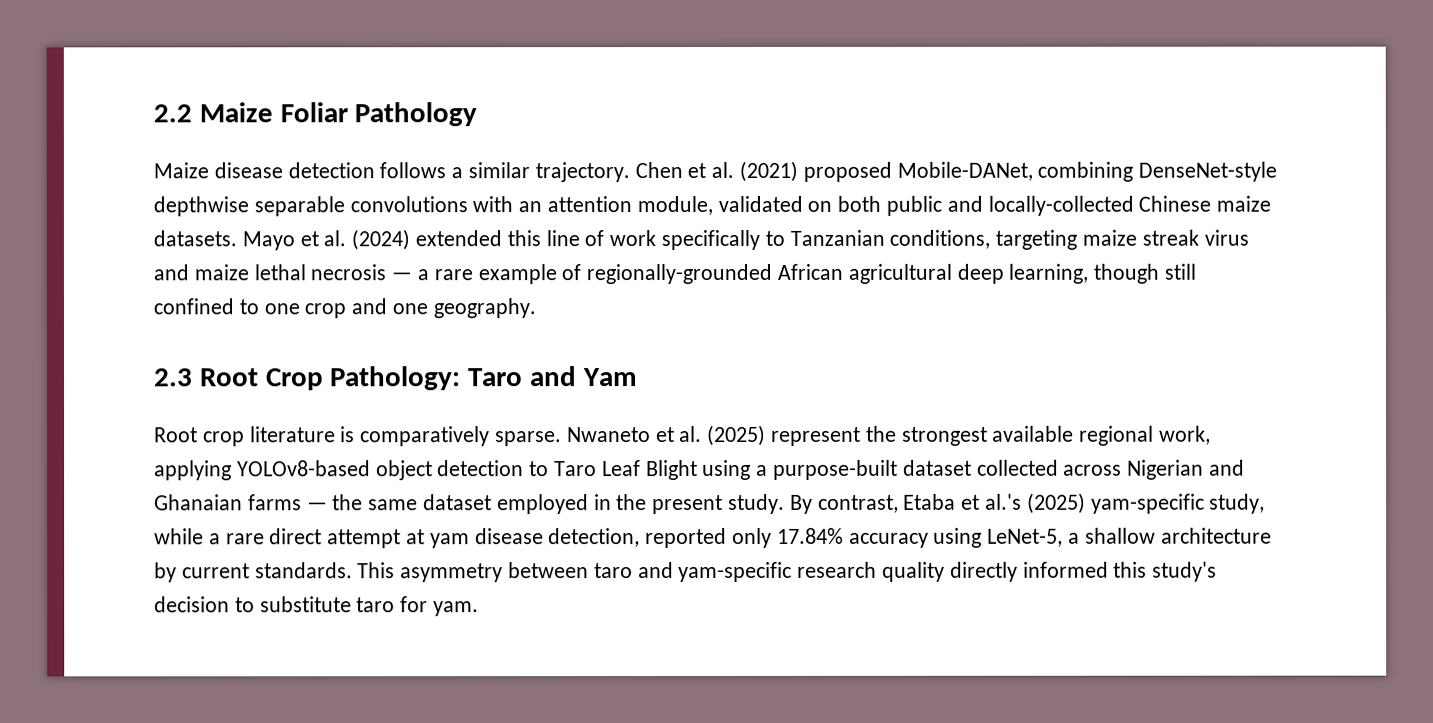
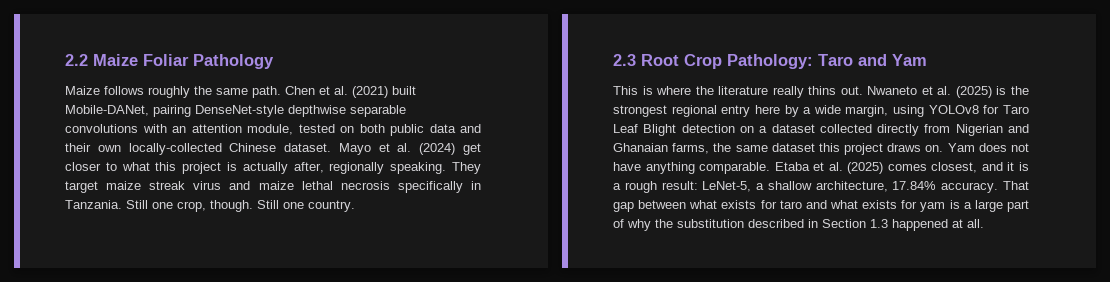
[213,162,630,183] disease detection follows a similar trajectory. -> [104,86,281,98] follows roughly the same path.
[802,161,1134,182] proposed Mobile-DANet, combining -> [392,86,416,95] [65,105,191,117] built Mobile-DANet, pairing
[717,195,803,212] validated -> [298,124,335,133] tested
[946,195,1272,216] [153,229,1078,251] and locally-collected Chinese maize datasets. Mayo et al. (2024) extended this line of work specifically to Tanzanian conditions, targeting -> [429,124,481,133] [65,143,481,155] [65,162,482,174] [65,181,98,193] data and their own locally-collected Chinese dataset. Mayo et al. (2024) get closer to what this project is actually after, regionally speaking. They target
[391,263,1197,285] [153,298,536,319] — a rare example of regionally-grounded African agricultural deep learning, though still confined to one crop and one geography. -> [397,181,481,193] [65,200,355,212] specifically in Tanzania. Still one crop, though. Still one country.
[154,426,563,447] Root crop literature is comparatively sparse. -> [613,86,863,98] This is where the literature really thins out.
[771,426,862,446] represent -> [996,86,1007,95] is
[992,425,1212,446] [154,459,1123,481] available regional work, applying YOLOv8-based object detection to Taro Leaf Blight using a purpose-built dataset collected across -> [671,105,1029,117] [613,124,951,136] regional entry here by a wide margin, using YOLOv8 for Taro Leaf Blight detection on a dataset collected directly from
[247,494,328,511] farms — -> [672,143,710,154] farms,
[496,492,1266,515] [154,527,1272,549] [154,561,1218,583] [154,596,480,617] employed in the present study. By contrast, Etaba et al.'s (2025) yam-specific study, while a rare direct attempt at yam disease detection, reported only 17.84% accuracy using LeNet-5, a shallow architecture by current standards. This asymmetry between taro and yam-specific research quality directly informed this study's decision to substitute taro for yam. -> [818,143,1029,155] [613,162,1029,174] [613,181,1029,193] [613,200,1029,212] [613,219,984,231] this project draws on. Yam does not have anything comparable. Etaba et al. (2025) comes closest, and it is a rough result: LeNet-5, a shallow architecture, 17.84% accuracy. That gap between what exists for taro and what exists for yam is a large part of why the substitution described in Section 1.3 happened at all.

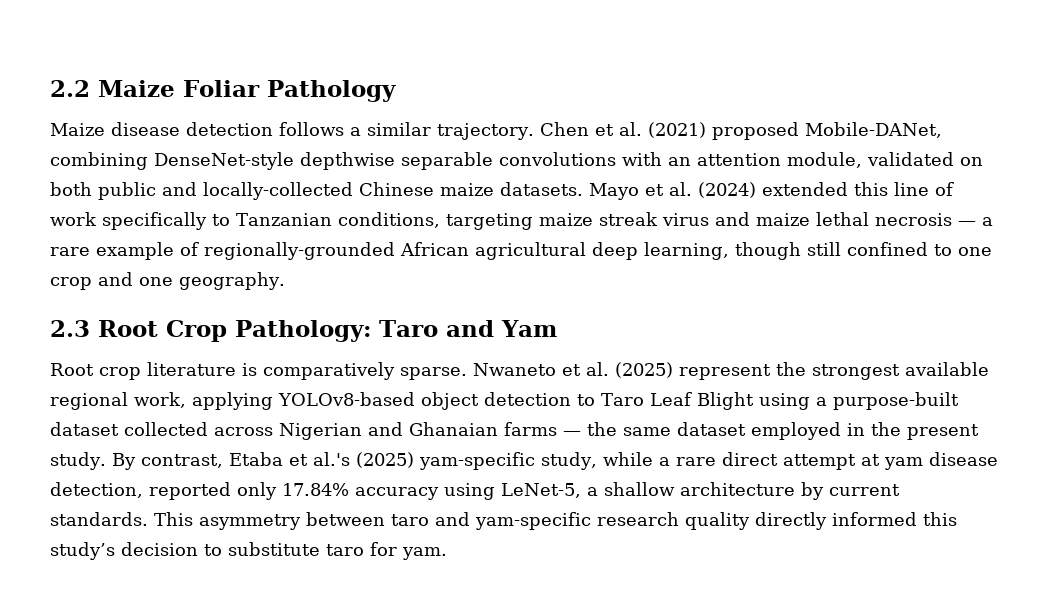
[104,86,281,98] follows roughly the same path. -> [111,122,534,140] disease detection follows a similar trajectory.
[392,86,416,95] [65,105,191,117] built Mobile-DANet, pairing -> [711,122,942,140] [50,152,148,170] proposed Mobile-DANet, combining
[298,124,335,133] tested -> [867,152,954,166] validated
[429,124,481,133] [65,143,481,155] [65,162,482,174] [65,181,98,193] data and their own locally-collected Chinese dataset. Mayo et al. (2024) get closer to what this project is actually after, regionally speaking. They target -> [162,182,954,200] [50,212,533,230] and locally-collected Chinese maize datasets. Mayo et al. (2024) extended this line of work specifically to Tanzanian conditions, targeting
[397,181,481,193] [65,200,355,212] specifically in Tanzania. Still one crop, though. Still one country. -> [957,217,993,226] [50,242,992,260] [50,272,285,290] — a rare example of regionally-grounded African agricultural deep learning, though still confined to one crop and one geography.
[613,86,863,98] This is where the literature really thins out. -> [50,362,467,380] Root crop literature is comparatively sparse.
[996,86,1007,95] is -> [679,364,771,380] represent
[671,105,1029,117] [613,124,951,136] regional entry here by a wide margin, using YOLOv8 for Taro Leaf Blight detection on a dataset collected directly from -> [905,362,989,376] [50,392,959,410] [50,422,273,436] available regional work, applying YOLOv8-based object detection to Taro Leaf Blight using a purpose-built dataset collected across
[672,143,710,154] farms, -> [504,422,581,436] farms —
[818,143,1029,155] [613,162,1029,174] [613,181,1029,193] [613,200,1029,212] [613,219,984,231] this project draws on. Yam does not have anything comparable. Etaba et al. (2025) comes closest, and it is a rough result: LeNet-5, a shallow architecture, 17.84% accuracy. That gap between what exists for taro and what exists for yam is a large part of why the substitution described in Section 1.3 happened at all. -> [751,422,979,440] [50,452,998,470] [50,482,900,500] [50,512,957,530] [50,542,447,560] employed in the present study. By contrast, Etaba et al.'s (2025) yam-specific study, while a rare direct attempt at yam disease detection, reported only 17.84% accuracy using LeNet-5, a shallow architecture by current standards. This asymmetry between taro and yam-specific research quality directly informed this study’s decision to substitute taro for yam.

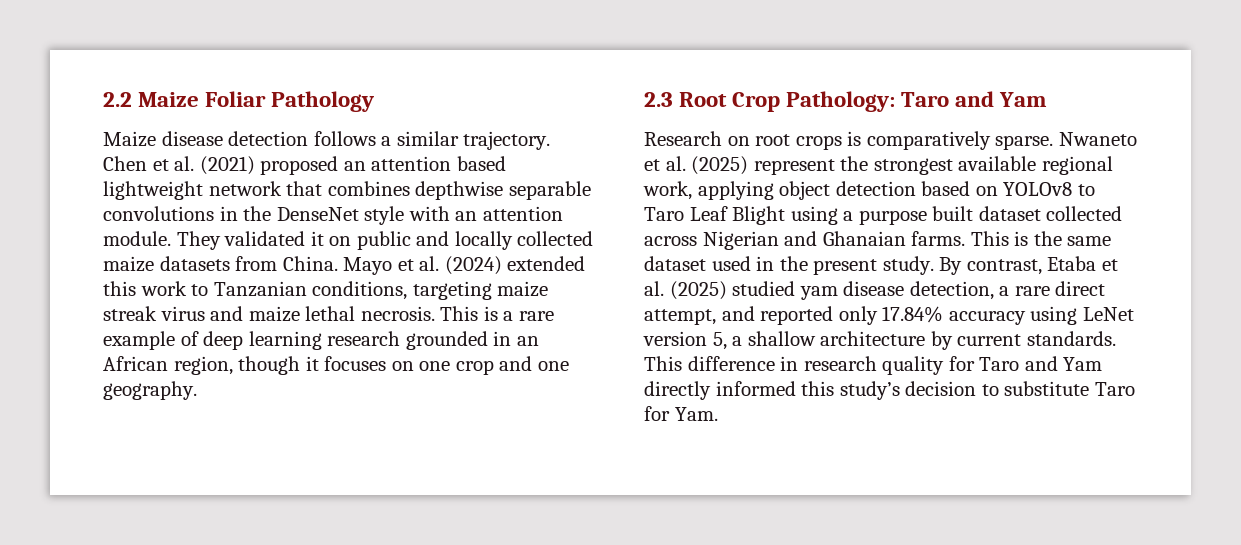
[804,122,942,138] [50,152,983,170] [50,182,583,200] Mobile-DANet, combining DenseNet-style depthwise separable convolutions with an attention module, validated on both public and locally-collected Chinese maize datasets. -> [343,156,506,171] [103,181,591,200] [103,206,563,225] [103,231,594,250] [103,256,338,272] an attention based lightweight network that combines depthwise separable convolutions in the DenseNet style with an attention module. They validated it on public and locally collected maize datasets from China.
[894,182,954,196] [50,212,207,230] line of work specifically -> [140,281,187,296] work
[874,213,976,226] necrosis — -> [360,306,498,321] necrosis. This is
[204,242,952,260] regionally-grounded African agricultural deep learning, though still confined to -> [203,331,539,350] [103,356,414,375] deep learning research grounded in an African region, though it focuses on
[50,362,236,380] Root crop literature -> [644,131,842,150] Research on root crops
[278,392,415,406] YOLOv8-based -> (774, 190) none
(571, 399) none -> [921,181,1073,196] based on YOLOv8
[832,392,959,410] purpose-built -> [858,206,974,225] purpose built
[504,422,581,436] farms — -> [911,231,1029,246] farms. This is
[751,422,841,440] employed -> [711,256,751,271] used
[312,452,998,470] [50,482,143,498] al.'s (2025) yam-specific study, while a rare direct attempt at yam disease detection, -> [644,281,1106,300] [644,306,755,325] al. (2025) studied yam disease detection, a rare direct attempt, and
[501,483,581,498] LeNet-5, -> [1082,307,1134,321] [643,331,727,350] LeNet version 5,
[199,512,750,530] asymmetry between taro and yam-specific research quality -> [687,356,1103,375] difference in research quality for Taro and Yam
[326,542,447,560] taro for yam. -> [1094,382,1135,396] [644,406,718,421] Taro for Yam.

